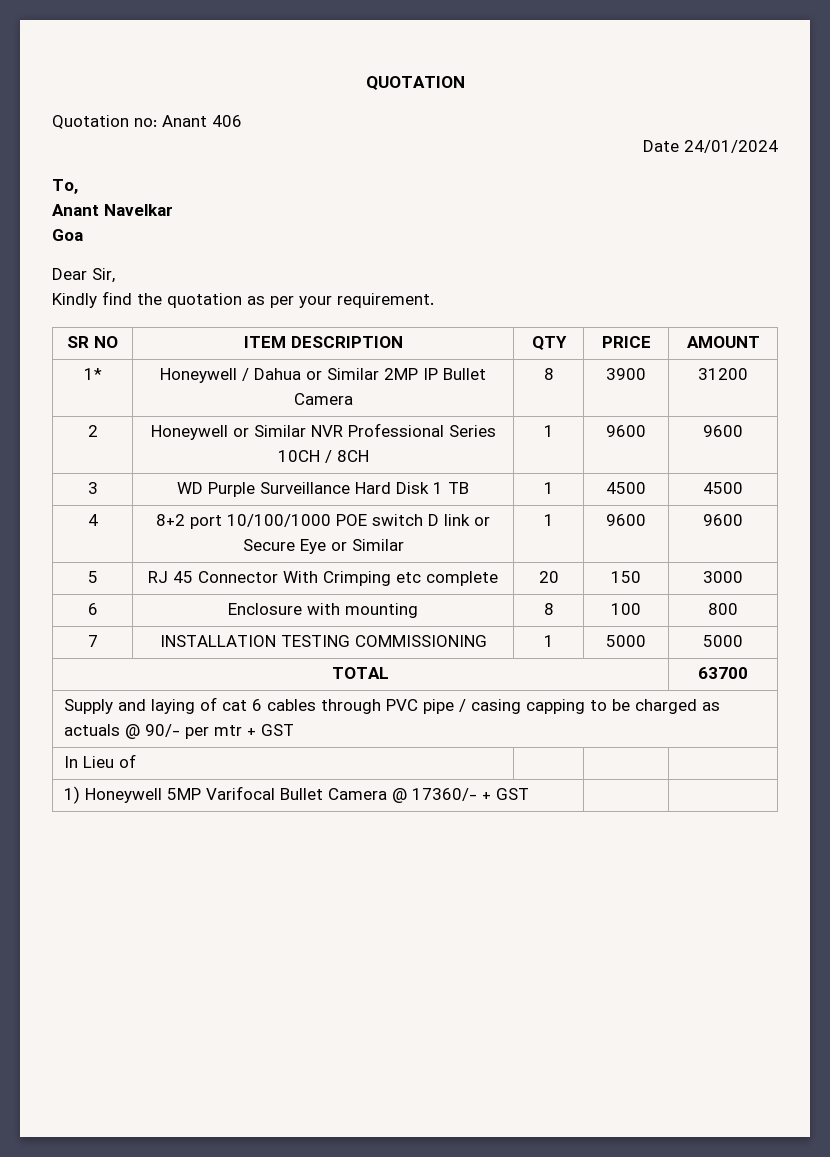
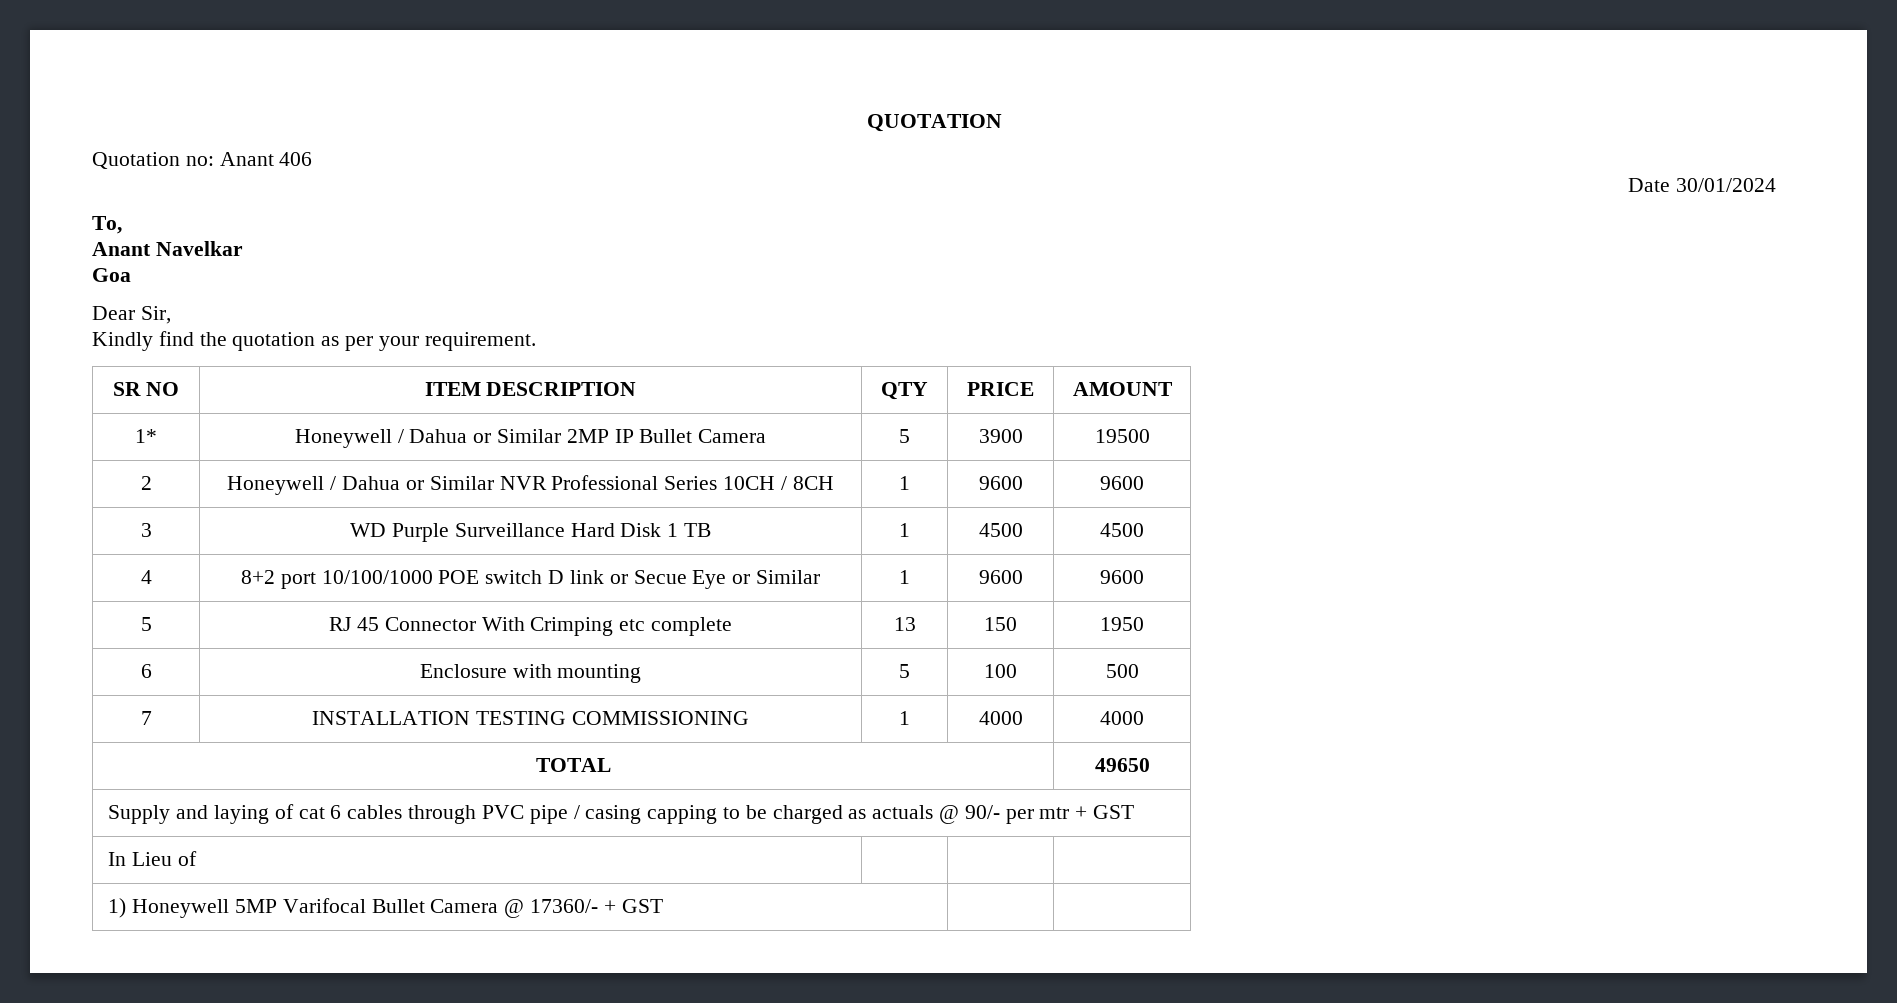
[684,140,778,153] 24/01/2024 -> [1676,178,1776,192] 30/01/2024
[543,368,554,380] 8 -> [899,429,910,443] 5
[698,368,748,380] 31200 -> [1094,429,1150,443] 19500
(228, 432) none -> [330,476,401,490] / Dahua
[242,539,295,551] Secure -> [633,570,687,584] Secue
[538,571,559,583] 20 -> [893,617,916,631] 13
[703,571,743,583] 3000 -> [1100,617,1144,631] 1950
[543,603,554,615] 8 -> [899,664,910,678] 5
[708,603,738,615] 800 -> [1105,664,1139,678] 500
[606,635,646,647] [703,635,743,647] 5000 | 5000 -> [978,711,1023,725] [1100,711,1144,725] 4000 | 4000
[698,667,748,679] 63700 -> [1094,758,1150,772] 49650

